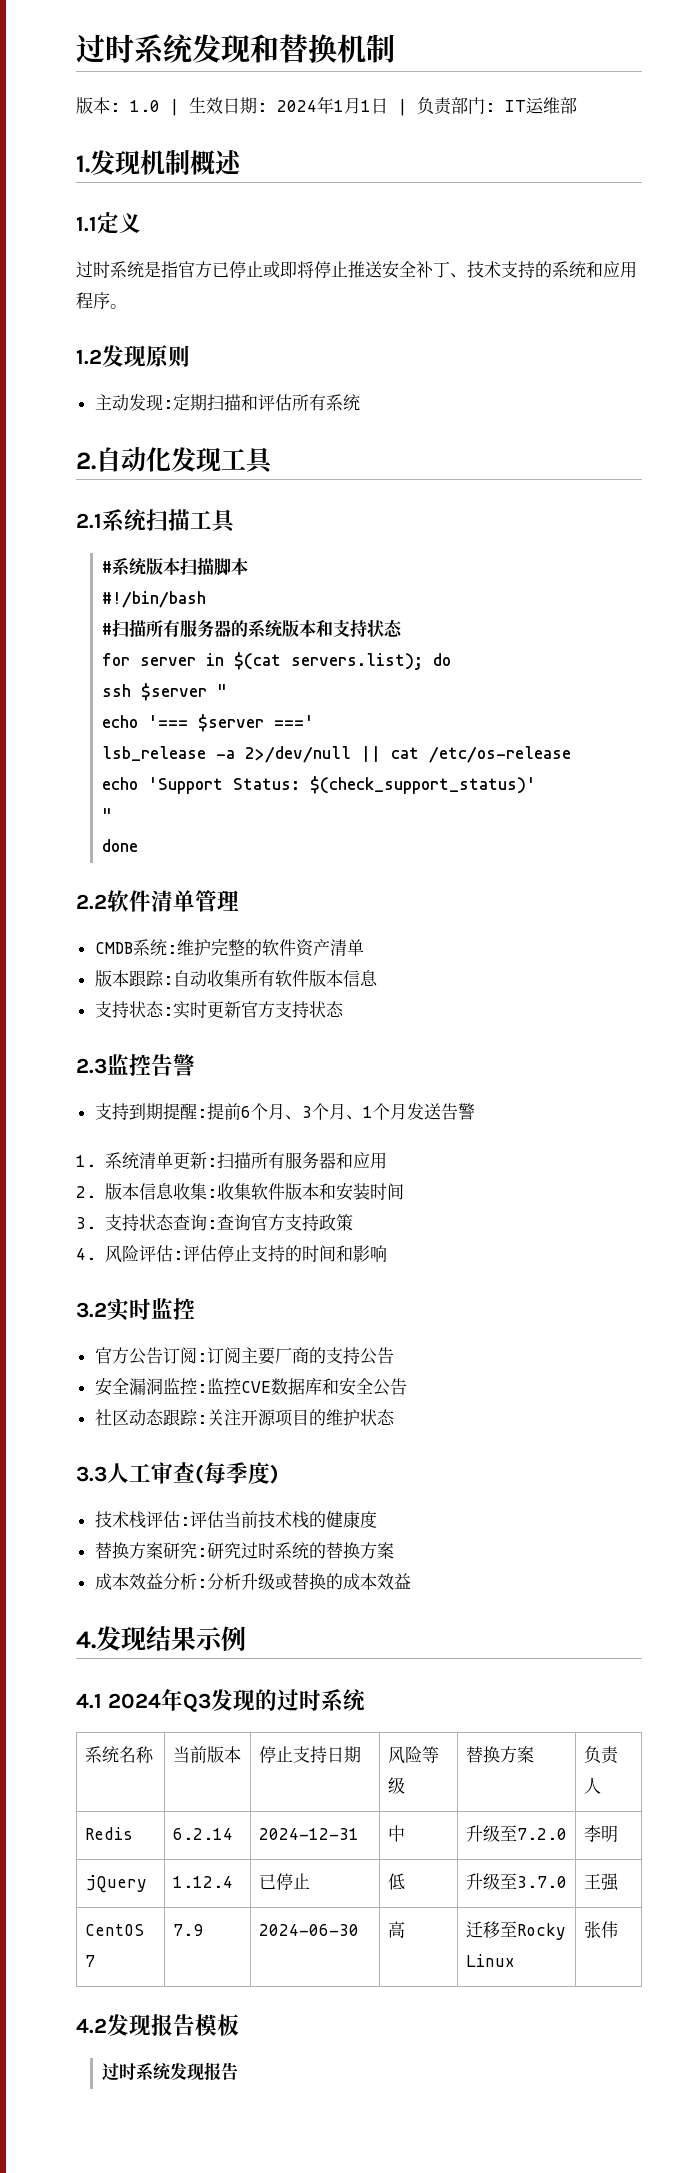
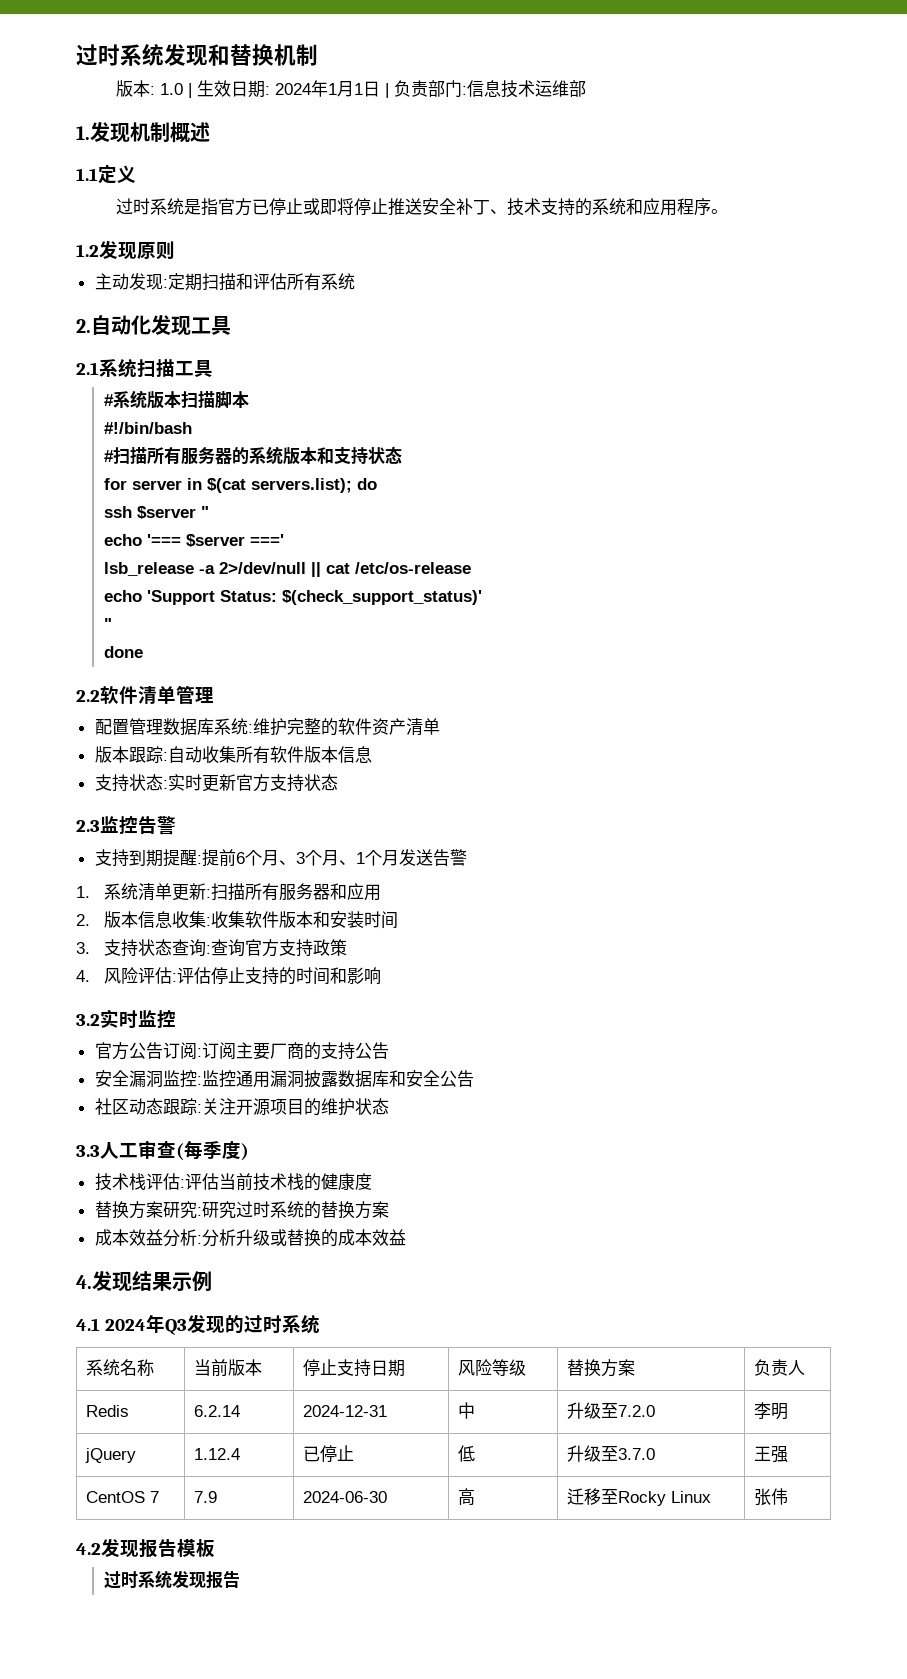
[505,100,526,112] IT -> [466,80,535,98] 信息技术
[94,942,133,954] CMDB -> [94,718,214,736] 配置管理数据库
[240,1381,271,1393] CVE -> [235,1070,338,1088] 通用漏洞披露

